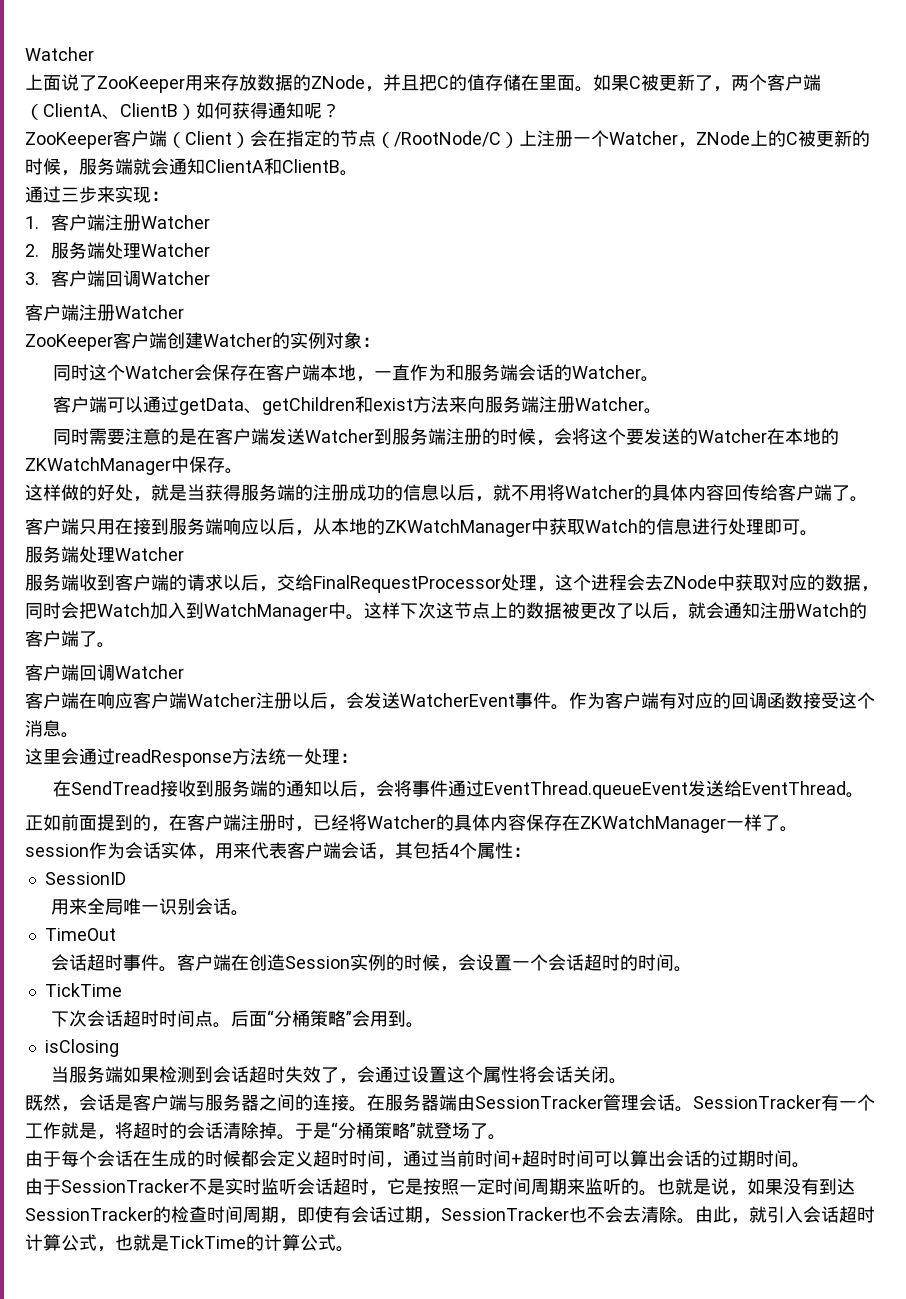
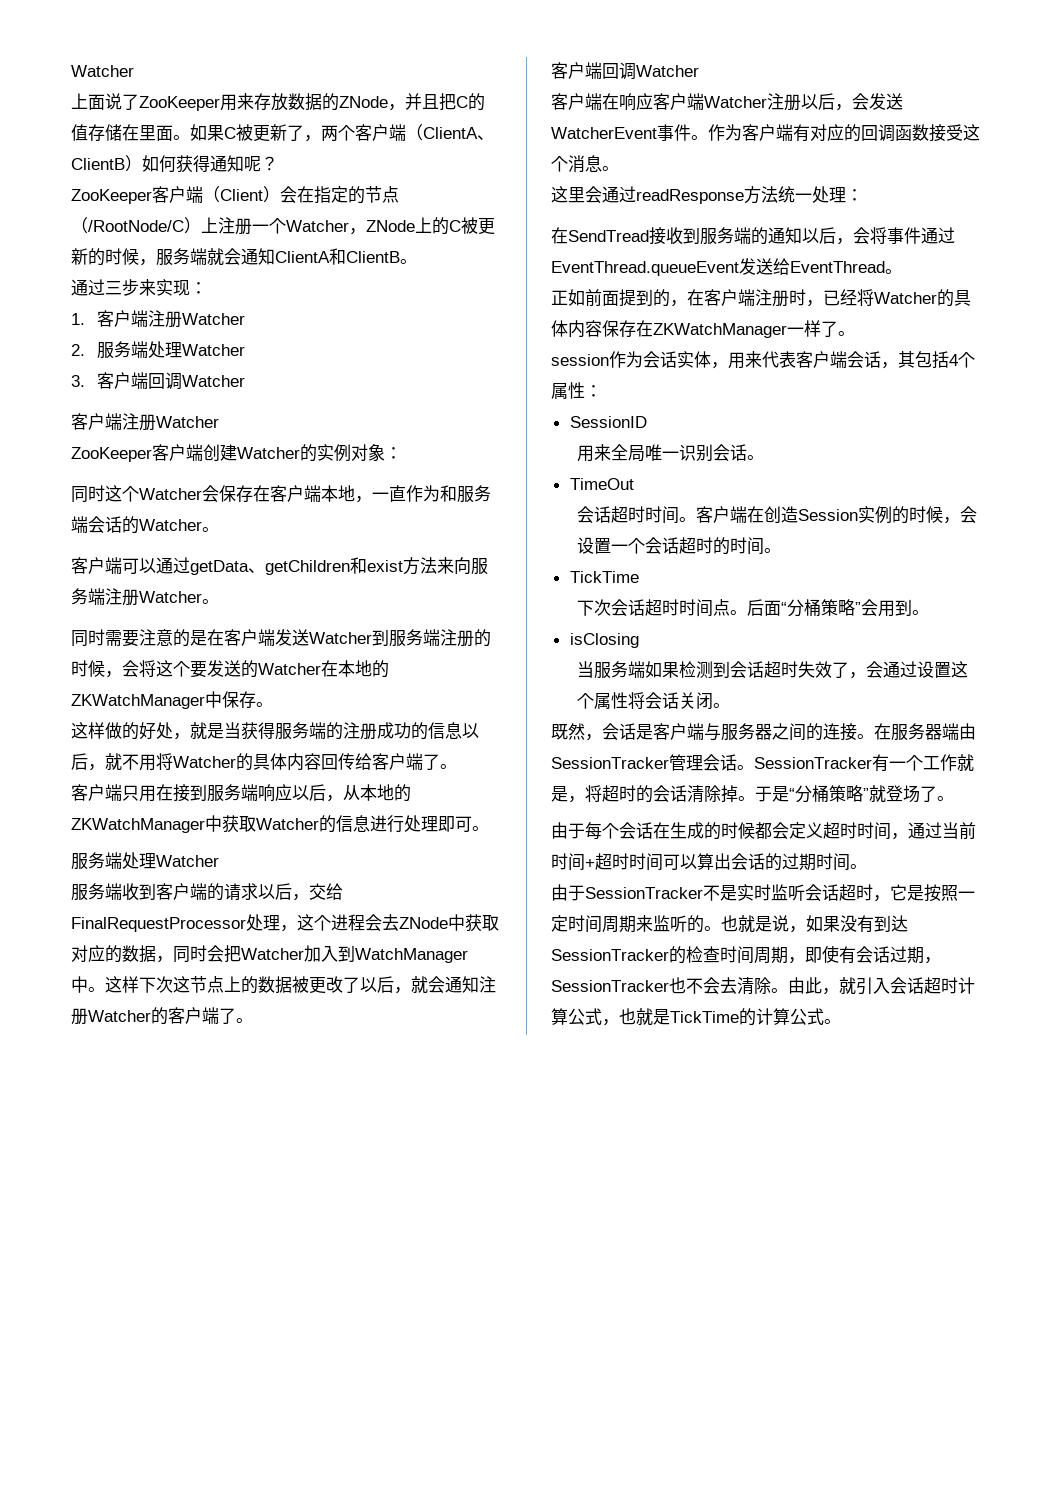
[585,519,638,533] Watch -> [256,818,319,830] Watcher
[97,603,150,617] Watch -> [241,948,304,960] Watcher
[796,603,849,617] Watch -> [88,1010,151,1022] Watcher
[123,954,160,971] 事件 -> [645,506,680,524] 时间

